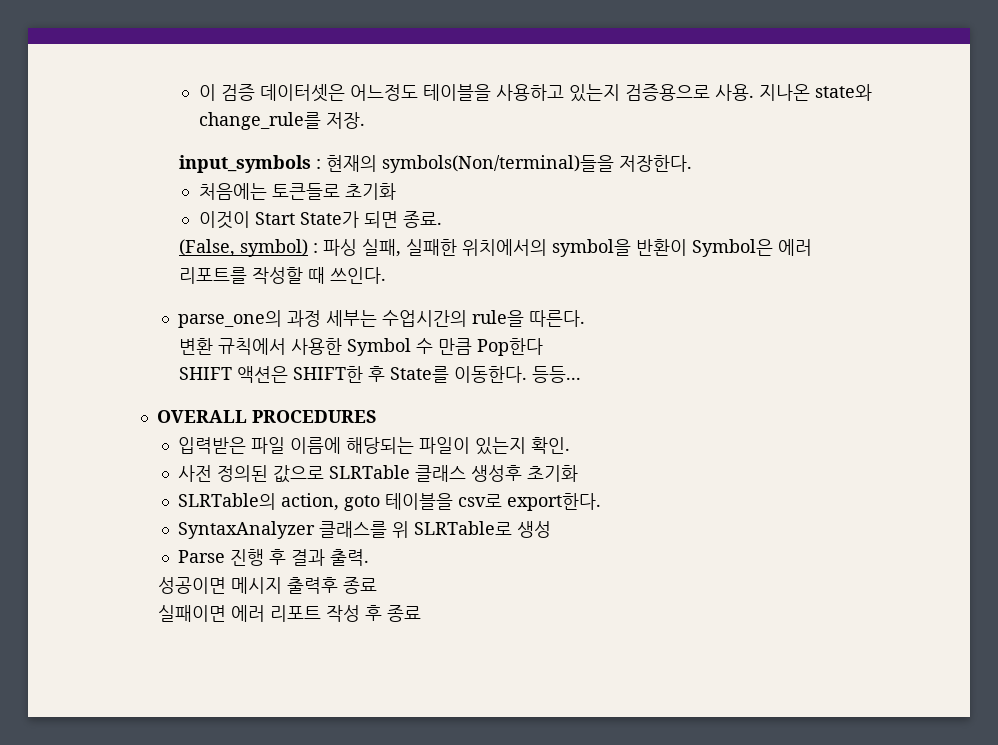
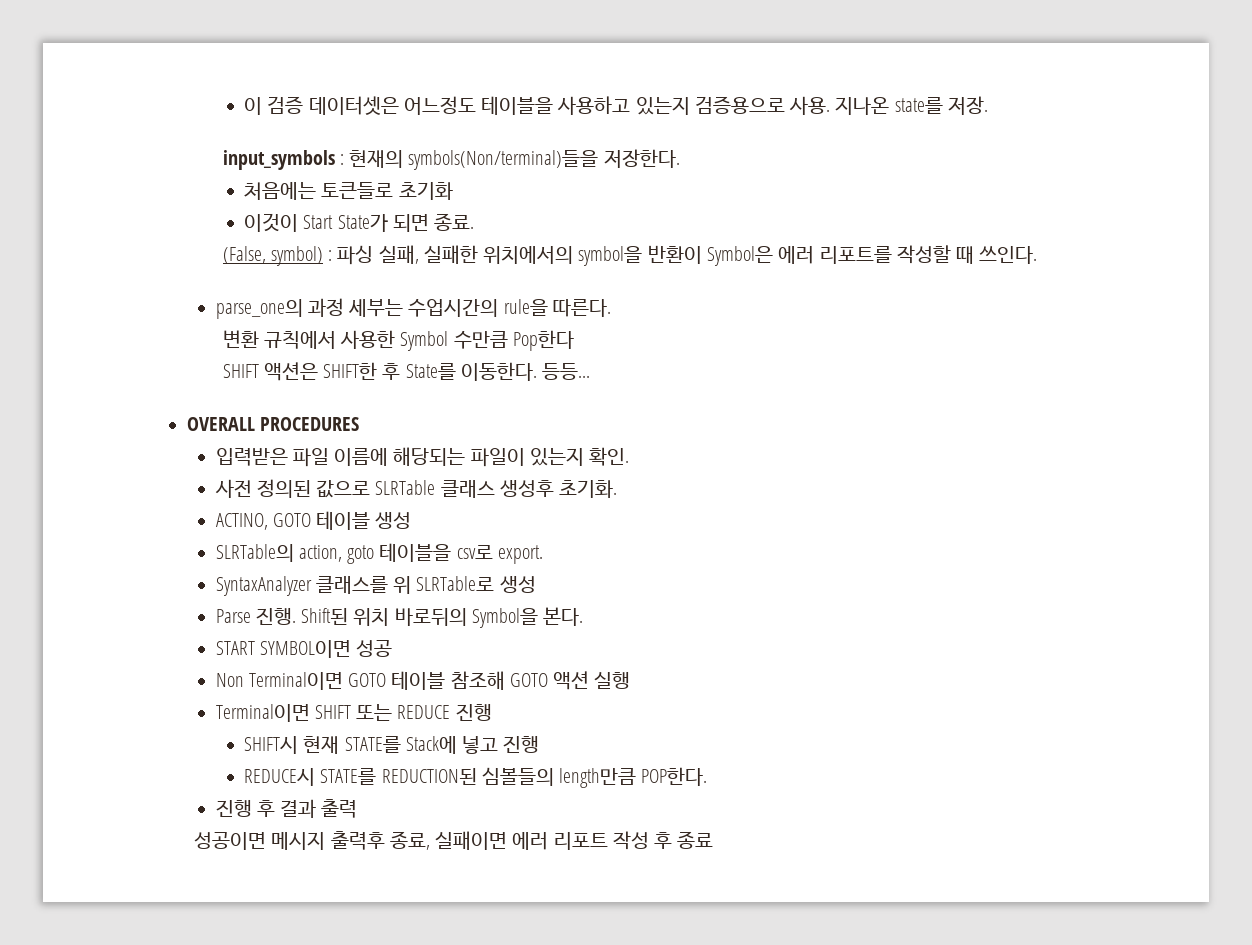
[814,84,872,101] [198,112,321,130] state와 change_rule를 -> [894,97,943,114] state를
[415,338,472,355] 수 만큼 -> [453,331,508,349] 수만큼
[526,465,578,482] 초기화 -> [559,480,618,498] [215,511,412,530] 초기화. // ACTINO, GOTO 테이블 생성
[506,493,601,511] export한다. -> [497,545,543,564] export.
(225, 556) none -> [255,607,584,628] [215,640,393,658] [215,671,631,690] [215,703,492,722] [244,735,540,754] [244,767,708,788] 진행. Shift된 위치 바로뒤의 Symbol을 본다. // START SYMBOL이면 성공 // Non Terminal이면 GOTO 테이블 참조해 GOTO 액션 실행 // Terminal이면 SHIFT 또는 REDUCE 진행 // SHIFT시 현재 STATE를 Stack에 넣고 진행 // REDUCE시 STATE를 REDUCTION된 심볼들의 length만큼 POP한다. //
[329,549,369,566] 출력. -> [321,799,358,818] 출력
[342,577,377,594] 종료 // -> [389,831,430,850] 종료,

